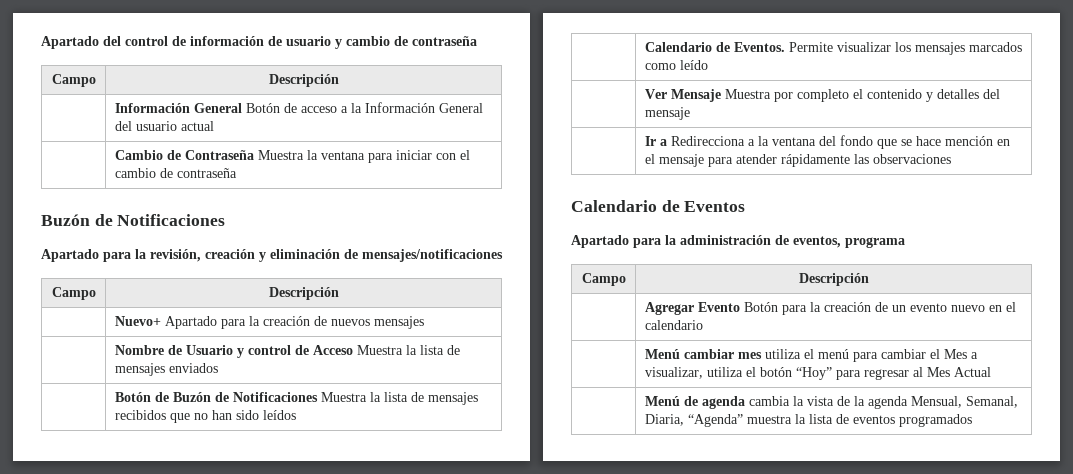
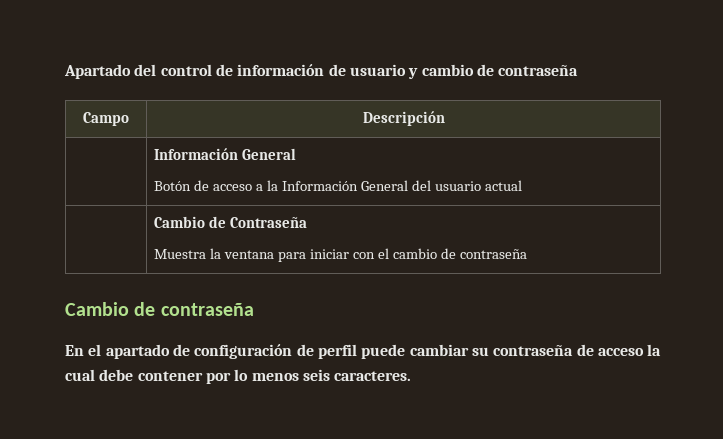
(242, 108) none -> (297, 154) //
(254, 155) none -> (308, 222) //
[41,214,226,226] [41,249,503,262] [51,287,96,300] [268,287,339,300] [114,316,424,329] [114,345,460,358] [114,363,218,376] [114,392,478,405] [114,410,296,423] [644,42,1022,55] [644,60,708,70] [644,89,1000,102] [644,107,690,120] [644,135,1010,149] [644,154,951,167] [571,200,746,212] [571,235,905,248] [581,273,626,286] [798,273,869,286] [644,302,1016,315] [644,320,703,330] [644,349,978,362] [644,367,991,380] [644,396,1018,409] [644,414,972,427] Buzón de Notificaciones // Apartado para la revisión, creación y eliminación de mensajes/notificaciones // Campo | Descripción // | Nuevo+ Apartado para la creación de nuevos mensajes // | Nombre de Usuario y control de Acceso Muestra la lista de mensajes enviados // | Botón de Buzón de Notificaciones Muestra la lista de mensajes recibidos que no han sido leídos // | Calendario de Eventos. Permite visualizar los mensajes marcados como leído // | Ver Mensaje Muestra por completo el contenido y detalles del mensaje // | Ir a Redirecciona a la ventana del fondo que se hace mención en el mensaje para atender rápidamente las observaciones // Calendario de Eventos // Apartado para la administración de eventos, programa // Campo | Descripción // | Agregar Evento Botón para la creación de un evento nuevo en el calendario // | Menú cambiar mes utiliza el menú para cambiar el Mes a visualizar, utiliza el botón “Hoy” para regresar al Mes Actual // | Menú de agenda cambia la vista de la agenda Mensual, Semanal, Diaria, “Agenda” muestra la lista de eventos programados -> [65,302,254,316] [65,344,662,359] [65,369,412,384] Cambio de contraseña // En el apartado de configuración de perfil puede cambiar su contraseña de acceso la cual debe contener por lo menos seis caracteres.

